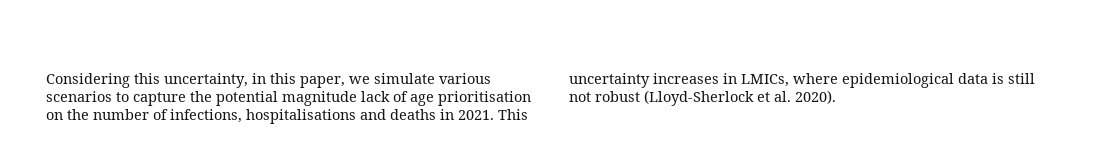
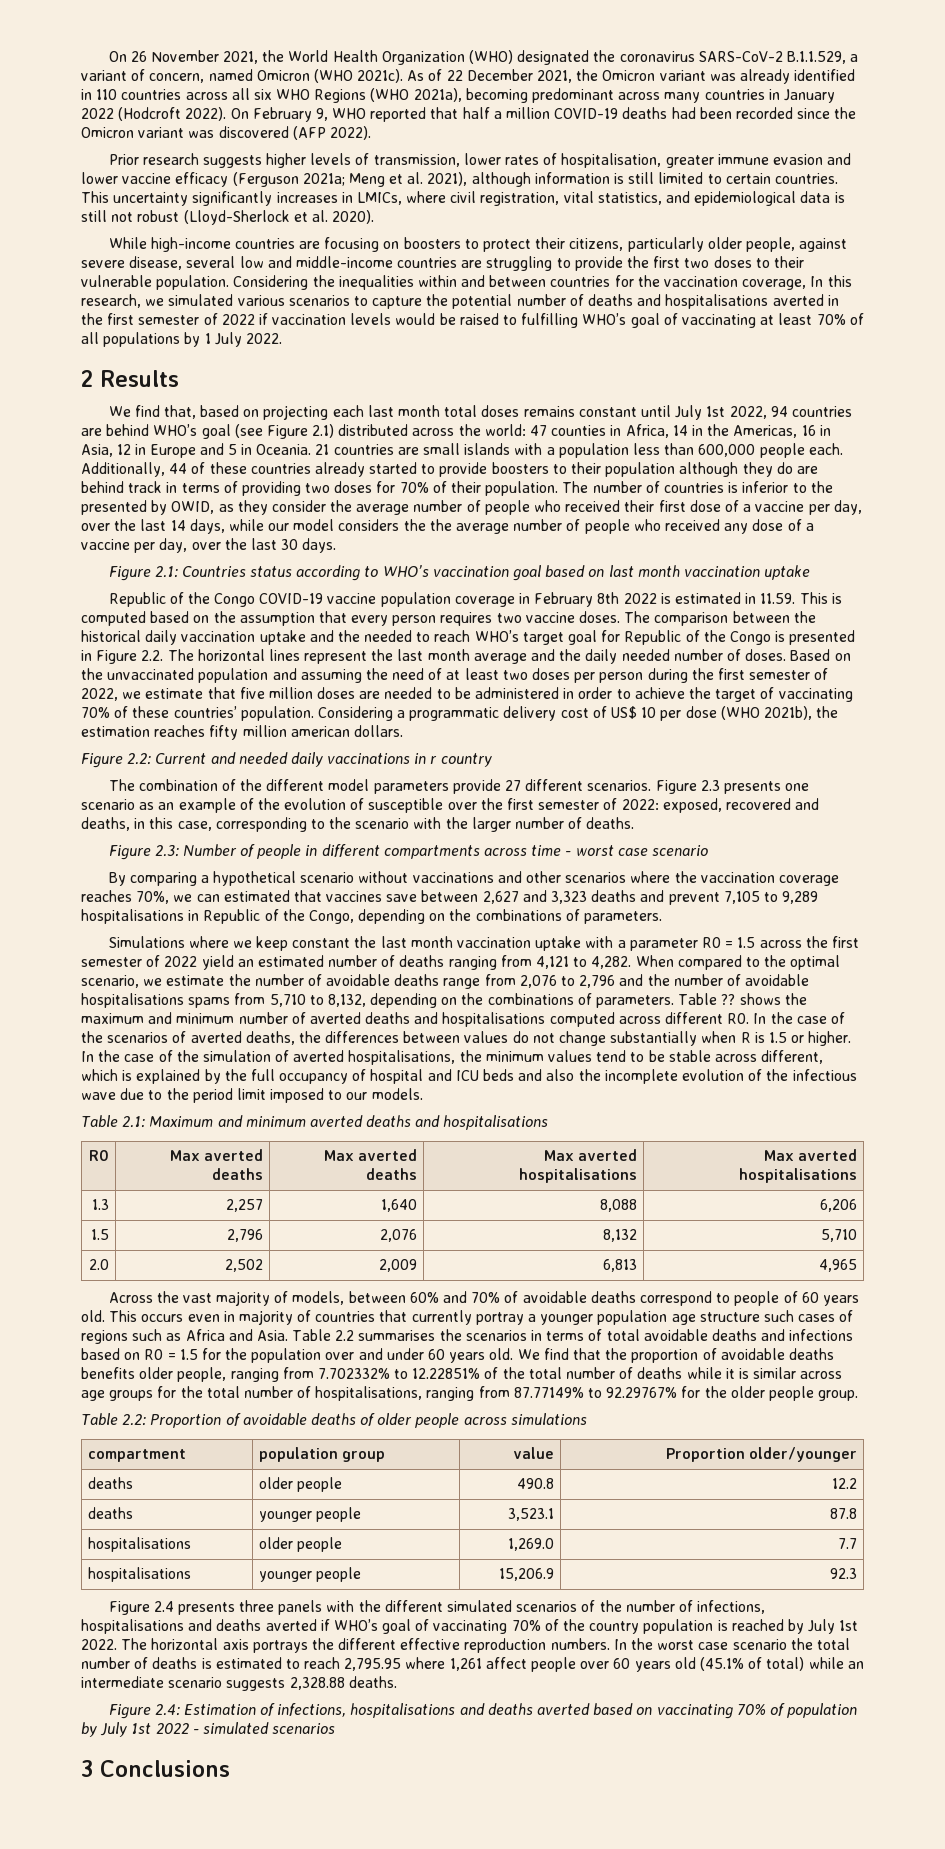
[46,73,491,88] [46,91,531,106] [46,109,494,124] Considering this uncertainty, in this paper, we simulate various scenarios to capture the potential magnitude lack of age prioritisation on the number of infections, hospitalisations and deaths in 2021. -> [108,50,859,65] [81,69,856,84] [81,88,835,103] [81,107,857,122] [81,126,371,140] [108,153,852,168] [81,172,838,187] On 26 November 2021, the World Health Organization (WHO) designated the coronavirus SARS-CoV-2 B.1.1.529, a variant of concern, named Omicron (WHO 2021c). As of 22 December 2021, the Omicron variant was already identified in 110 countries across all six WHO Regions (WHO 2021a), becoming predominant across many countries in January 2022 (Hodcroft 2022). On February 9, WHO reported that half a million COVID-19 deaths had been recorded since the Omicron variant was discovered (AFP 2022). // Prior research suggests higher levels of transmission, lower rates of hospitalisation, greater immune evasion and lower vaccine efficacy (Ferguson 2021a; Meng et al. 2021), although information is still limited to certain countries.
(650, 80) none -> [192,191,273,206] significantly
(838, 78) none -> [450,191,691,206] civil registration, vital statistics, and
(836, 97) none -> [108,237,848,252] [81,256,804,271] [81,275,852,290] [81,294,839,309] [81,313,864,328] [81,332,282,347] [81,370,179,387] [108,405,852,420] [81,424,831,439] [81,443,843,458] [81,462,818,477] [81,481,833,496] [81,500,862,515] [81,519,814,534] [81,538,337,553] [108,565,811,581] [108,592,842,607] [81,611,816,626] [81,630,856,645] [81,649,851,664] [81,668,829,683] [81,687,853,702] [81,706,839,721] [81,725,403,740] [81,752,492,768] [108,779,810,794] [81,798,820,813] [81,817,635,832] [108,844,708,860] [108,871,839,886] [81,890,819,905] [81,909,663,924] [108,936,859,951] [81,955,841,970] [81,974,810,989] [81,993,807,1008] [81,1012,845,1027] [81,1031,852,1046] [81,1050,824,1065] [81,1069,857,1084] [81,1088,423,1103] [81,1115,549,1130] [89,1150,110,1161] [170,1149,264,1161] [212,1168,264,1180] [324,1149,418,1161] [366,1168,418,1180] [544,1149,638,1161] [519,1168,638,1183] [764,1149,858,1161] [739,1168,858,1183] [92,1199,110,1210] [226,1199,264,1212] [381,1199,418,1212] [600,1199,638,1212] [820,1199,858,1212] [91,1229,110,1240] [227,1229,264,1242] [380,1229,418,1242] [603,1229,638,1242] [821,1229,858,1242] [89,1259,110,1270] [225,1259,264,1272] [379,1259,418,1272] [603,1259,638,1272] [819,1259,858,1272] [108,1291,859,1306] [81,1310,854,1325] [81,1329,854,1344] [81,1348,834,1363] [81,1367,843,1382] [81,1386,859,1401] [81,1413,587,1428] [87,1449,186,1462] [258,1447,385,1462] [513,1447,555,1459] [666,1447,858,1462] [87,1477,133,1489] [258,1477,342,1492] [517,1478,555,1489] [832,1478,858,1489] [87,1507,133,1519] [258,1507,361,1522] [508,1508,555,1521] [830,1508,858,1519] [87,1537,191,1552] [258,1537,342,1552] [508,1538,555,1551] [838,1538,858,1549] [87,1567,191,1582] [258,1567,361,1582] [499,1568,555,1581] [830,1568,858,1579] [108,1600,766,1615] [81,1619,859,1634] [81,1638,850,1653] [81,1657,864,1672] [81,1676,397,1691] [108,1703,858,1719] [81,1722,336,1737] [81,1760,230,1777] // While high-income countries are focusing on boosters to protect their citizens, particularly older people, against severe disease, several low and middle-income countries are struggling to provide the first two doses to their vulnerable population. Considering the inequalities within and between countries for the vaccination coverage, In this research, we simulated various scenarios to capture the potential number of deaths and hospitalisations averted in the first semester of 2022 if vaccination levels would be raised to fulfilling WHO’s goal of vaccinating at least 70% of all populations by 1 July 2022. // 2 Results // We find that, based on projecting each last month total doses remains constant until July 1st 2022, 94 countries are behind WHO’s goal (see Figure 2.1) distributed across the world: 47 counties in Africa, 14 in the Americas, 16 in Asia, 12 in Europe and 5 in Oceania. 21 countries are small islands with a population less than 600,000 people each. Additionally, 44 of these countries already started to provide boosters to their population although they do are behind track in terms of providing two doses for 70% of their population. The number of countries is inferior to the presented by OWID, as they consider the average number of people who received their first dose of a vaccine per day, over the last 14 days, while our model considers the the average number of people who received any dose of a vaccine per day, over the last 30 days. // Figure 2.1: Countries status according to WHO’s vaccination goal based on last month vaccination uptake // Republic of the Congo COVID-19 vaccine population coverage in February 8th 2022 is estimated in 11.59. This is computed based on the assumption that every person requires two vaccine doses. The comparison between the historical daily vaccination uptake and the needed to reach WHO’s target goal for Republic of the Congo is presented in Figure 2.2. The horizontal lines represent the last month average and the daily needed number of doses. Based on the unvaccinated population and assuming the need of at least two doses per person during the first semester of 2022, we estimate that five million doses are needed to be administered in order to achieve the target of vaccinating 70% of these countries’ population. Considering a programmatic delivery cost of US$ 10 per dose (WHO 2021b), the estimation reaches fifty million american dollars. // Figure 2.2: Current and needed daily vaccinations in r country // The combination of the different model parameters provide 27 different scenarios. Figure 2.3 presents one scenario as an example of the evolution of susceptible over the first semester of 2022: exposed, recovered and deaths, in this case, corresponding to the scenario with the larger number of deaths. // Figure 2.3: Number of people in different compartments across time - worst case scenario // By comparing a hypothetical scenario without vaccinations and other scenarios where the vaccination coverage reaches 70%, we can estimated that vaccines save between 2,627 and 3,323 deaths and prevent 7,105 to 9,289 hospitalisations in Republic of the Congo, depending on the combinations of parameters. // Simulations where we keep constant the last month vaccination uptake with a parameter R0 = 1.5 across the first semester of 2022 yield an estimated number of deaths ranging from 4,121 to 4,282. When compared to the optimal scenario, we estimate the number of avoidable deaths range from 2,076 to 2,796 and the number of avoidable hospitalisations spams from 5,710 to 8,132, depending on the combinations of parameters. Table ?? shows the maximum and minimum number of averted deaths and hospitalisations computed across different R0. In the case of the scenarios of averted deaths, the differences between values do not change substantially when R is 1.5 or higher. In the case of the simulation of averted hospitalisations, the minimum values tend to be stable across different, which is explained by the full occupancy of hospital and ICU beds and also the incomplete evolution of the infectious wave due to the period limit imposed to our models. // Table 2.1: Maximum and minimum averted deaths and hospitalisations // R0 | Max averted deaths | Max averted deaths | Max averted hospitalisations | Max averted hospitalisations // 1.3 | 2,257 | 1,640 | 8,088 | 6,206 // 1.5 | 2,796 | 2,076 | 8,132 | 5,710 // 2.0 | 2,502 | 2,009 | 6,813 | 4,965 // Across the vast majority of models, between 60% and 70% of avoidable deaths correspond to people of 60 years old. This occurs even in majority of countries that currently portray a younger population age structure such cases of regions such as Africa and Asia. Table 2.2 summarises the scenarios in terms of total avoidable deaths and infections based on R0 = 1.5 for the population over and under 60 years old. We find that the proportion of avoidable deaths benefits older people, ranging from 7.702332% to 12.22851% of the total number of deaths while it is similar across age groups for the total number of hospitalisations, ranging from 87.77149% to 92.29767% for the older people group. // Table 2.2: Proportion of avoidable deaths of older people across simulations // compartment | population group | value | Proportion older/younger // deaths | older people | 490.8 | 12.2 // deaths | younger people | 3,523.1 | 87.8 // hospitalisations | older people | 1,269.0 | 7.7 // hospitalisations | younger people | 15,206.9 | 92.3 // Figure 2.4 presents three panels with the different simulated scenarios of the number of infections, hospitalisations and deaths averted if WHO’s goal of vaccinating 70% of the country population is reached by July 1st 2022. The horizontal axis portrays the different effective reproduction numbers. In the worst case scenario the total number of deaths is estimated to reach 2,795.95 where 1,261 affect people over 60 years old (45.1% of total) while an intermediate scenario suggests 2,328.88 deaths. // Figure 2.4: Estimation of infections, hospitalisations and deaths averted based on vaccinating 70% of population by July 1st 2022 - simulated scenarios // 3 Conclusions

